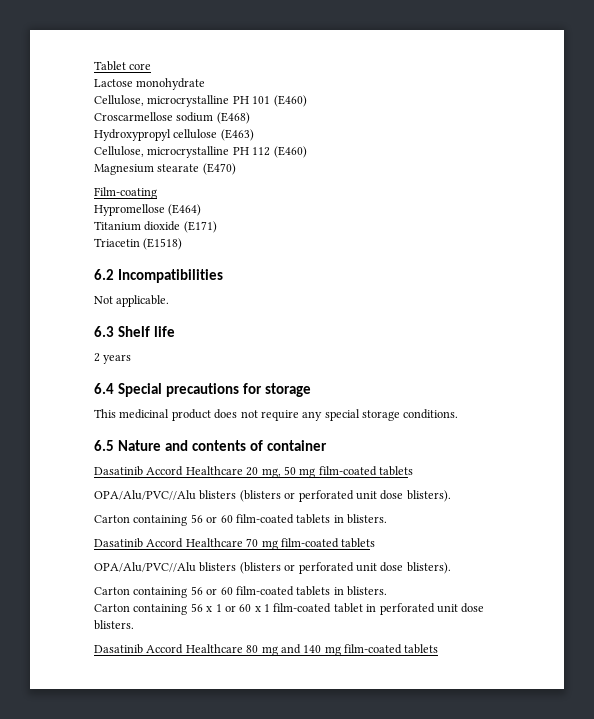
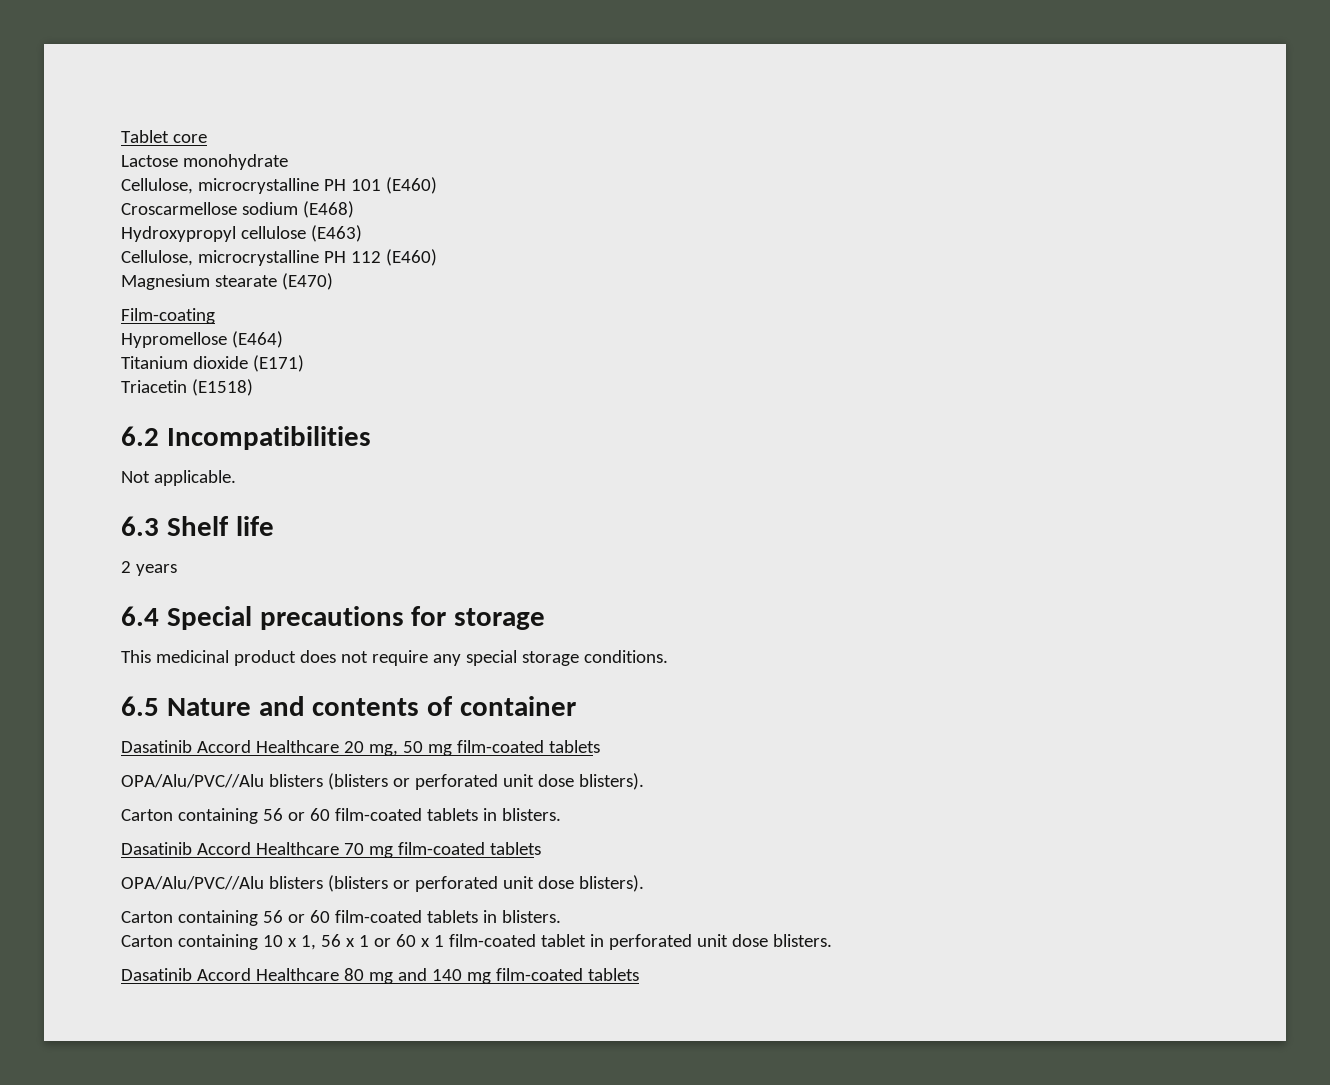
(188, 609) none -> [262,935,316,950] 10 x 1,

